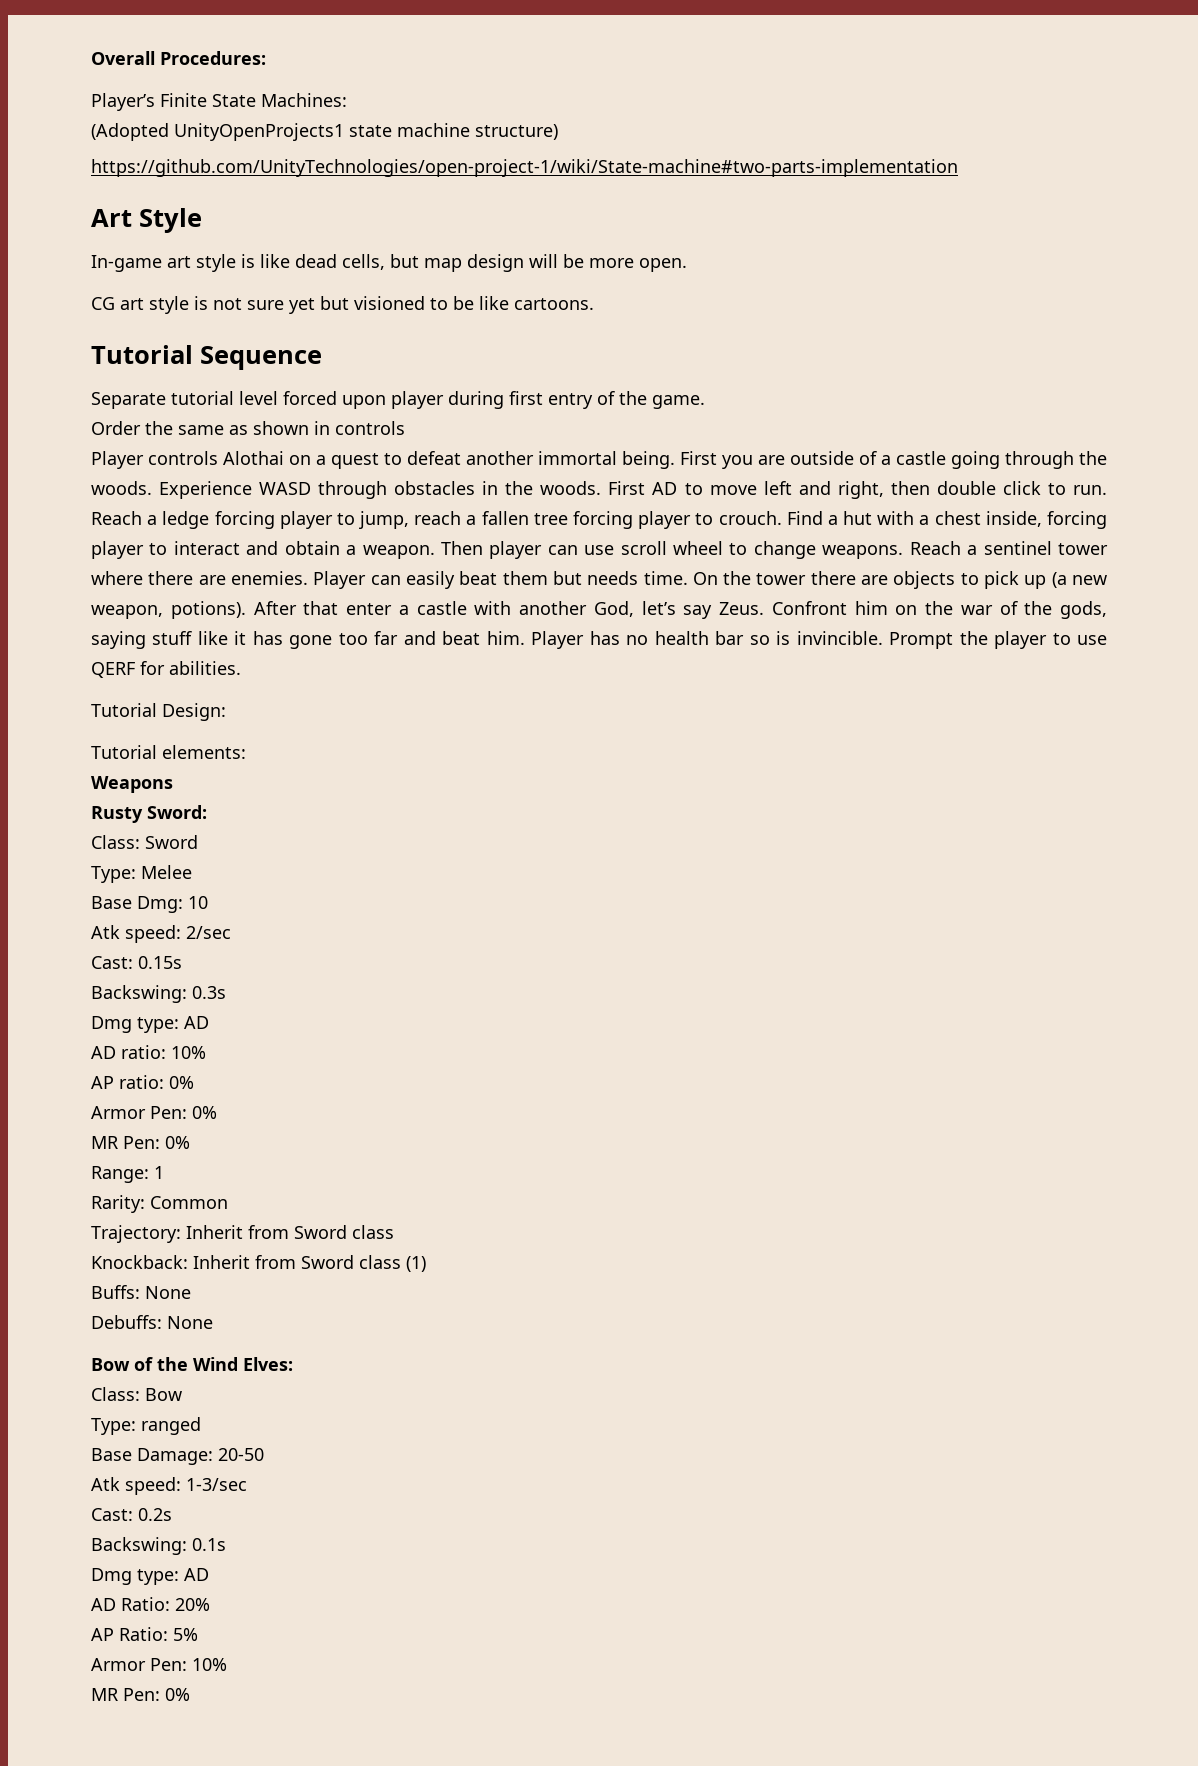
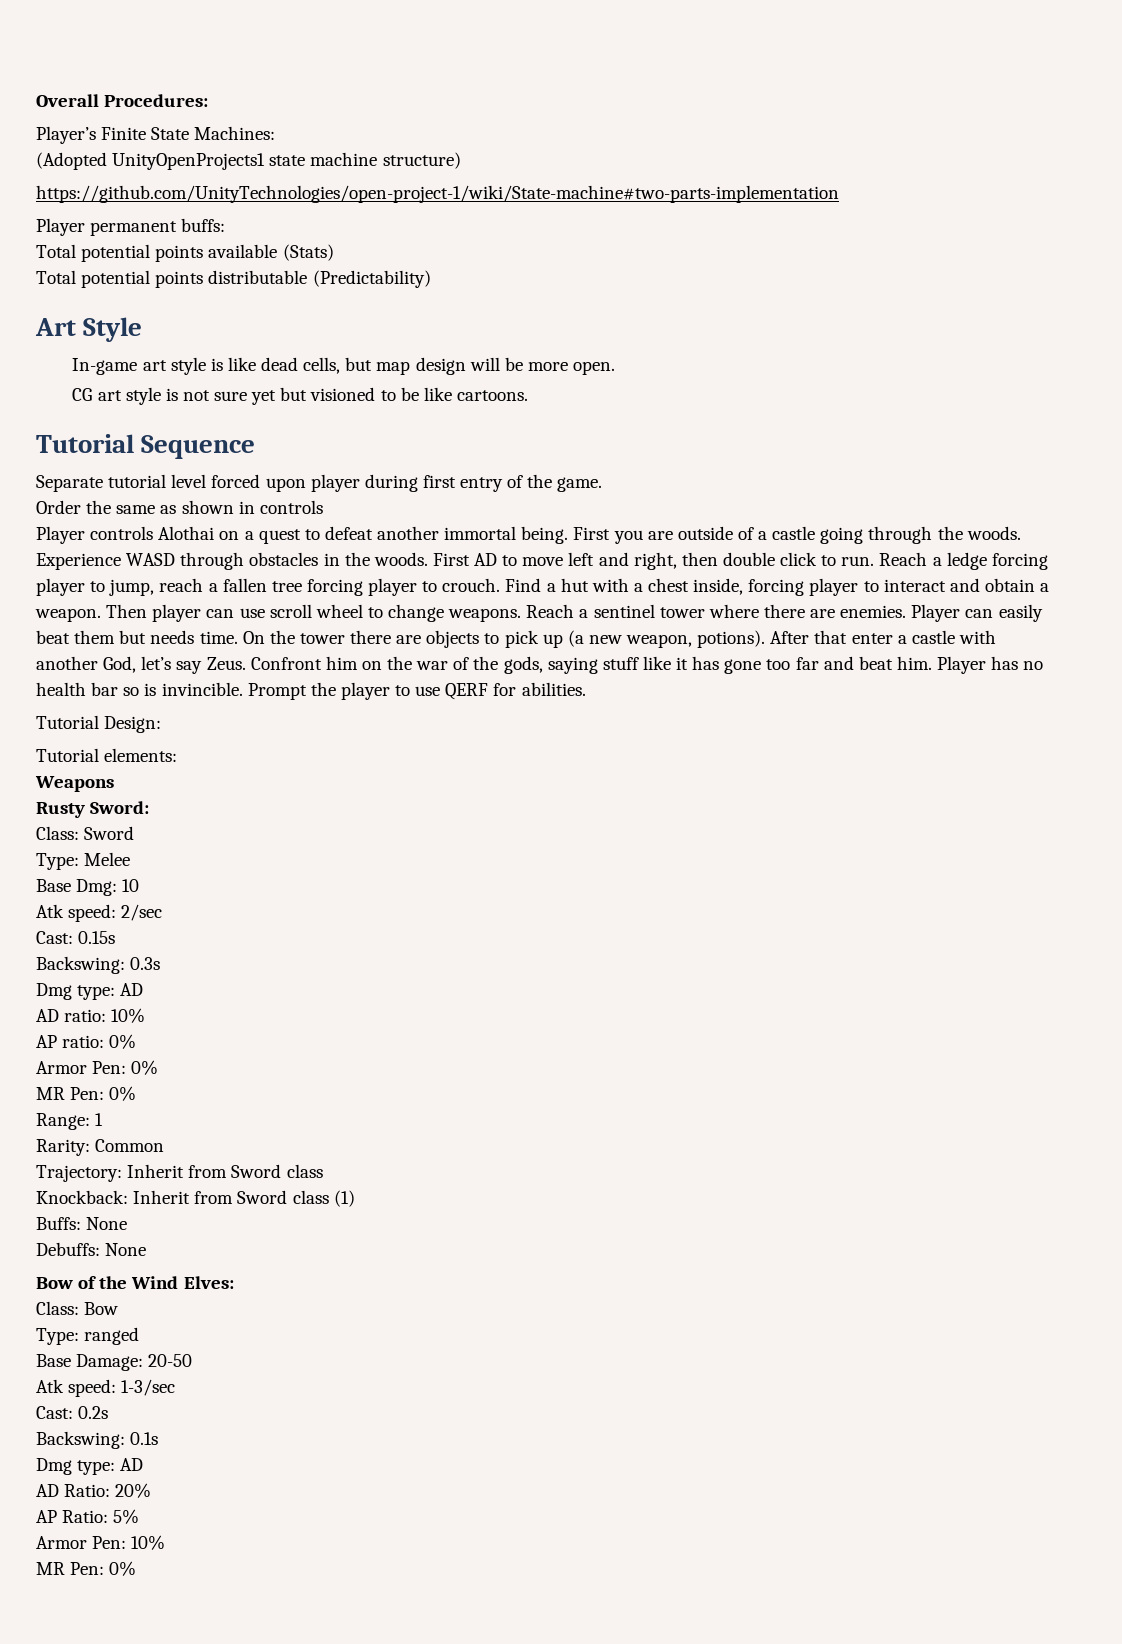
(958, 168) none -> [36,218,226,236] [36,244,334,262] [36,270,431,288] // Player permanent buffs: // Total potential points available (Stats) // Total potential points distributable (Predictability)

